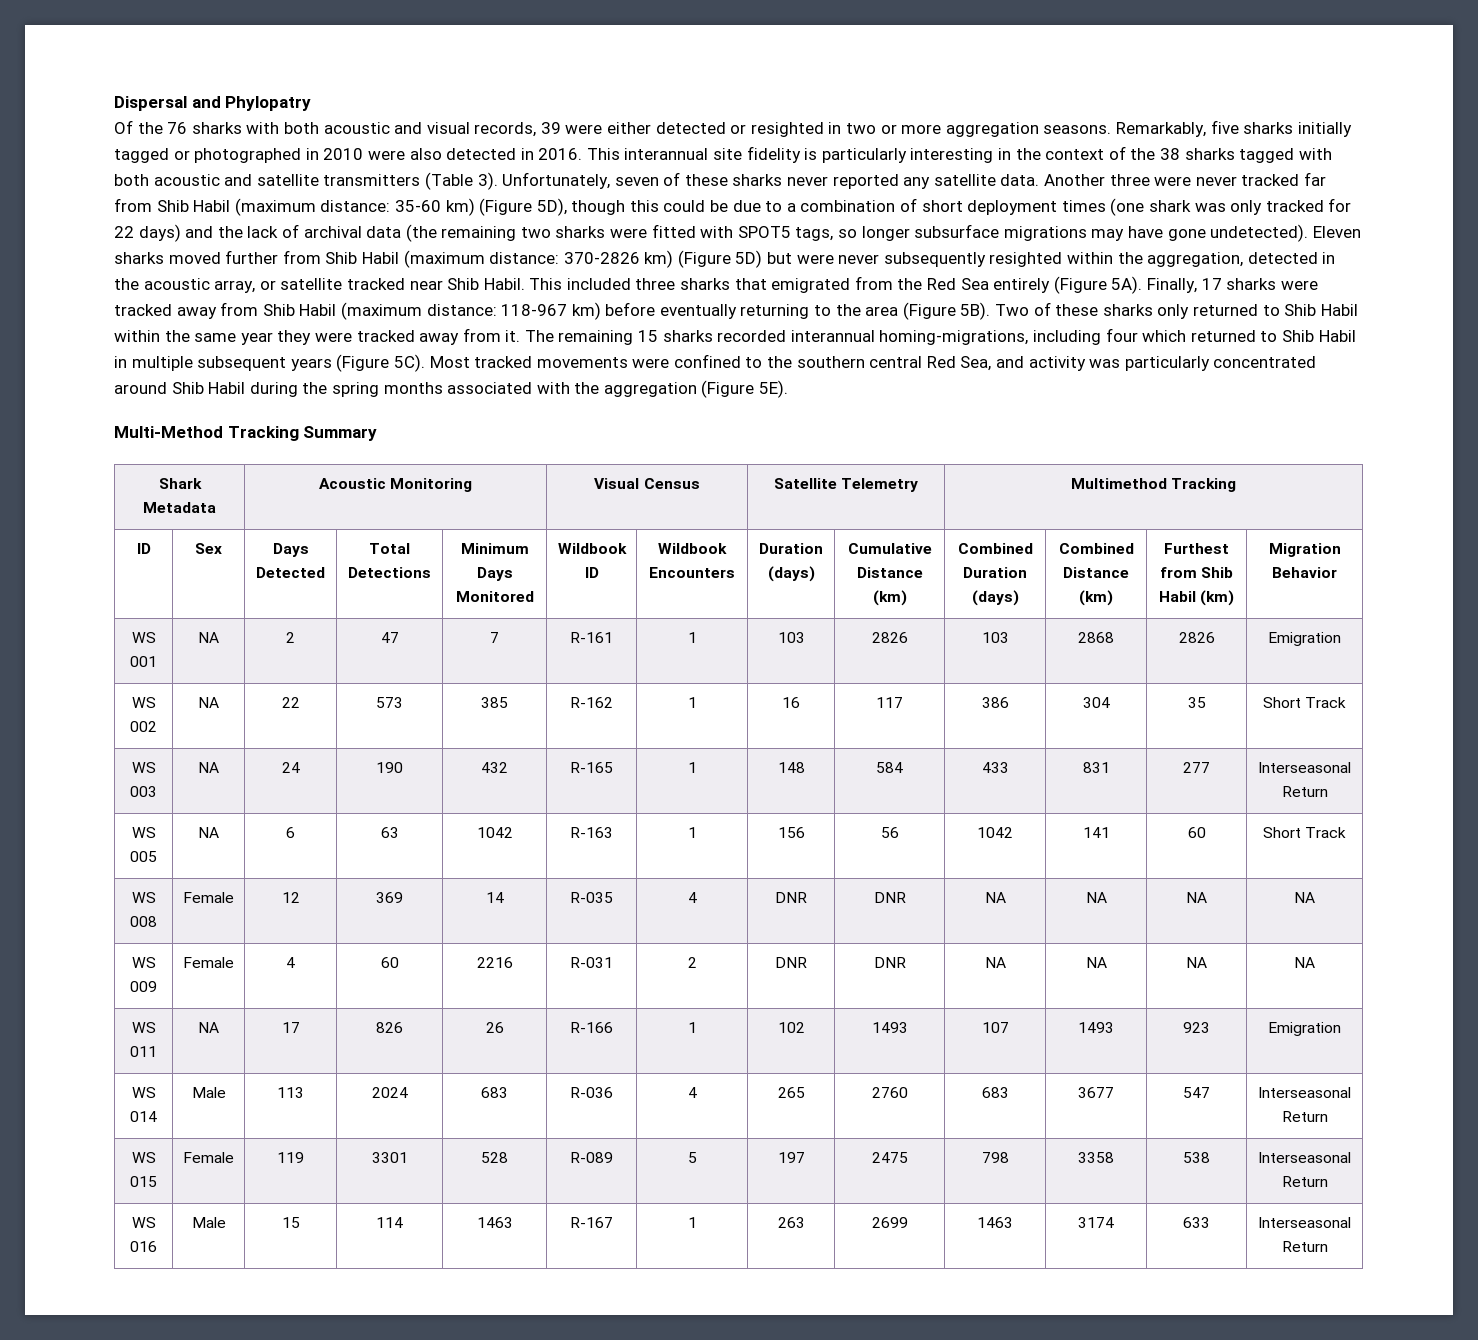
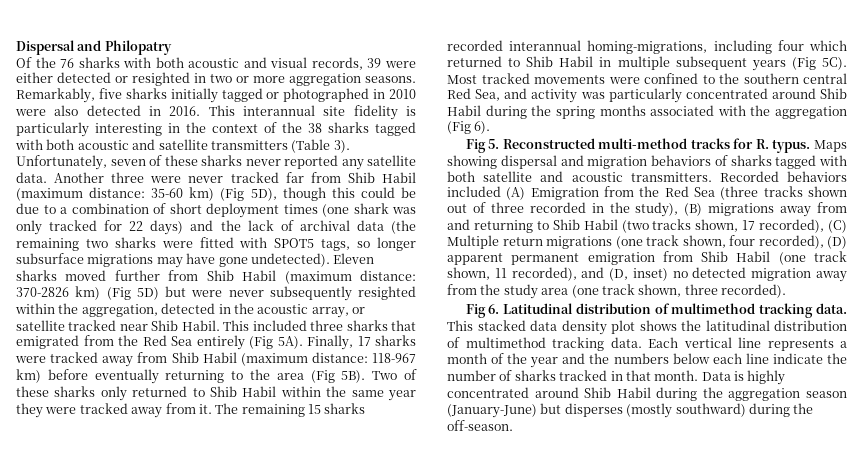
[225,96,312,111] Phylopatry -> [104,40,172,55] Philopatry
[479,198,533,216] (Figure -> [220,188,245,201] (Fig
[677,250,731,268] (Figure -> [106,287,131,300] (Fig
[1053,276,1107,294] (Figure -> [249,336,273,349] (Fig
[902,302,956,320] (Figure -> [310,370,335,383] (Fig
[336,354,390,372] (Figure -> [791,57,816,70] (Fig
[701,380,789,398] [114,426,378,441] [158,478,202,489] [143,502,216,513] [318,478,473,492] [594,478,700,489] [773,478,919,492] [1070,478,1237,492] [136,543,151,554] [195,543,222,554] [272,543,309,557] [256,567,325,578] [369,543,410,554] [348,567,431,578] [460,543,529,554] [476,567,513,581] [455,591,534,602] [557,543,627,554] [584,567,599,578] [658,543,727,554] [649,567,735,578] [759,543,823,554] [767,566,815,582] [847,543,932,554] [856,567,923,578] [872,590,907,606] [957,543,1033,554] [963,567,1027,578] [971,590,1019,606] [1058,543,1134,554] [1063,567,1129,578] [1079,590,1113,606] [1164,543,1229,554] [1159,567,1234,578] [1158,590,1235,606] [1268,543,1341,557] [1272,567,1337,578] [131,632,156,643] [130,656,157,667] [198,632,219,643] [286,632,295,643] [380,632,399,643] [490,632,499,643] [570,632,613,643] [687,632,697,643] [777,632,805,643] [871,632,908,643] [981,632,1009,643] [1078,632,1114,643] [1178,632,1215,643] [1268,632,1341,646] [131,697,156,708] [130,721,157,732] [198,697,219,708] [281,697,300,708] [376,697,403,708] [481,697,508,708] [570,697,613,708] [687,697,697,708] [782,697,800,708] [876,697,903,708] [981,697,1009,708] [1082,697,1110,708] [1187,697,1206,708] [1262,697,1347,708] [131,762,156,773] [130,786,157,797] [198,762,219,773] [281,762,300,773] [376,762,403,773] [481,762,508,773] [570,762,613,773] [687,762,697,773] [777,762,805,773] [876,762,903,773] [981,762,1009,773] [1082,762,1110,773] [1183,762,1210,773] [1258,762,1351,773] [1281,786,1328,797] [131,827,156,838] [130,851,157,862] [198,827,219,838] [286,827,295,838] [380,827,399,838] [476,827,513,838] [570,827,613,838] [687,827,697,838] [777,827,805,838] [880,827,899,838] [977,827,1013,838] [1082,827,1110,838] [1187,827,1206,838] [1262,827,1347,838] [131,892,156,903] [130,916,157,927] [183,892,234,903] [281,892,300,903] [376,892,403,903] [485,892,504,903] [570,892,613,903] [687,892,697,903] [775,892,807,903] [873,892,906,903] [984,892,1006,903] [1085,892,1107,903] [1186,892,1207,903] [1294,892,1315,903] [131,957,156,968] [130,981,157,992] [183,957,234,968] [286,957,295,968] [380,957,399,968] [476,957,513,968] [570,957,613,968] [687,957,697,968] [775,957,807,968] [873,957,906,968] [984,957,1006,968] [1085,957,1107,968] [1186,957,1207,968] [1294,957,1315,968] [131,1022,156,1033] [130,1046,157,1057] [198,1022,219,1033] [281,1022,300,1033] [376,1022,403,1033] [485,1022,504,1033] [570,1022,613,1033] [687,1022,697,1033] [777,1022,805,1033] [871,1022,908,1033] [981,1022,1009,1033] [1078,1022,1114,1033] [1183,1022,1210,1033] [1268,1022,1341,1036] [131,1087,156,1098] [130,1111,157,1122] [191,1087,226,1098] [277,1087,304,1098] [371,1087,408,1098] [481,1087,508,1098] [570,1087,613,1098] [687,1087,697,1098] [777,1087,805,1098] [871,1087,908,1098] [981,1087,1009,1098] [1078,1087,1114,1098] [1183,1087,1210,1098] [1258,1087,1351,1098] [1281,1111,1328,1122] [131,1152,156,1163] [130,1176,157,1187] [183,1152,234,1163] [277,1152,304,1163] [371,1152,408,1163] [481,1152,508,1163] [570,1152,613,1163] [687,1152,697,1163] [777,1152,805,1163] [871,1152,908,1163] [981,1152,1009,1163] [1078,1152,1114,1163] [1183,1152,1210,1163] [1258,1152,1351,1163] [1281,1176,1328,1187] [131,1217,156,1228] [130,1241,157,1252] [191,1217,226,1228] [281,1217,300,1228] [376,1217,403,1228] [476,1217,513,1228] [570,1217,613,1228] [687,1217,697,1228] [777,1217,805,1228] [871,1217,908,1228] [977,1217,1013,1228] [1078,1217,1114,1228] [1183,1217,1210,1228] [1258,1217,1351,1228] [1281,1241,1328,1252] (Figure 5E). // Multi-Method Tracking Summary // Shark Metadata | Acoustic Monitoring | Visual Census | Satellite Telemetry | Multimethod Tracking // ID | Sex | Days Detected | Total Detections | Minimum Days Monitored | Wildbook ID | Wildbook Encounters | Duration (days) | Cumulative Distance (km) | Combined Duration (days) | Combined Distance (km) | Furthest from Shib Habil (km) | Migration Behavior // WS 001 | NA | 2 | 47 | 7 | R-161 | 1 | 103 | 2826 | 103 | 2868 | 2826 | Emigration // WS 002 | NA | 22 | 573 | 385 | R-162 | 1 | 16 | 117 | 386 | 304 | 35 | Short Track // WS 003 | NA | 24 | 190 | 432 | R-165 | 1 | 148 | 584 | 433 | 831 | 277 | Interseasonal Return // WS 005 | NA | 6 | 63 | 1042 | R-163 | 1 | 156 | 56 | 1042 | 141 | 60 | Short Track // WS 008 | Female | 12 | 369 | 14 | R-035 | 4 | DNR | DNR | NA | NA | NA | NA // WS 009 | Female | 4 | 60 | 2216 | R-031 | 2 | DNR | DNR | NA | NA | NA | NA // WS 011 | NA | 17 | 826 | 26 | R-166 | 1 | 102 | 1493 | 107 | 1493 | 923 | Emigration // WS 014 | Male | 113 | 2024 | 683 | R-036 | 4 | 265 | 2760 | 683 | 3677 | 547 | Interseasonal Return // WS 015 | Female | 119 | 3301 | 528 | R-089 | 5 | 197 | 2475 | 798 | 3358 | 538 | Interseasonal Return // WS 016 | Male | 15 | 114 | 1463 | R-167 | 1 | 263 | 2699 | 1463 | 3174 | 633 | Interseasonal Return -> [447,121,491,134] [465,138,847,153] [447,155,847,169] [447,171,847,182] [447,186,847,200] [447,202,847,217] [447,219,847,233] [447,235,847,249] [447,251,847,265] [447,267,847,282] [447,284,786,299] [465,303,847,318] [447,320,847,335] [447,337,847,351] [447,353,847,368] [447,370,786,385] [447,387,847,401] [447,403,814,418] [447,420,513,431] (Fig 6). // Fig 5. Reconstructed multi-method tracks for R. typus. Maps showing dispersal and migration behaviors of sharks tagged with both satellite and acoustic transmitters. Recorded behaviors included (A) Emigration from the Red Sea (three tracks shown out of three recorded in the study), (B) migrations away from and returning to Shib Habil (two tracks shown, 17 recorded), (C) Multiple return migrations (one track shown, four recorded), (D) apparent permanent emigration from Shib Habil (one track shown, 11 recorded), and (D, inset) no detected migration away from the study area (one track shown, three recorded). // Fig 6. Latitudinal distribution of multimethod tracking data. This stacked data density plot shows the latitudinal distribution of multimethod tracking data. Each vertical line represents a month of the year and the numbers below each line indicate the number of sharks tracked in that month. Data is highly concentrated around Shib Habil during the aggregation season (January-June) but disperses (mostly southward) during the off-season.

